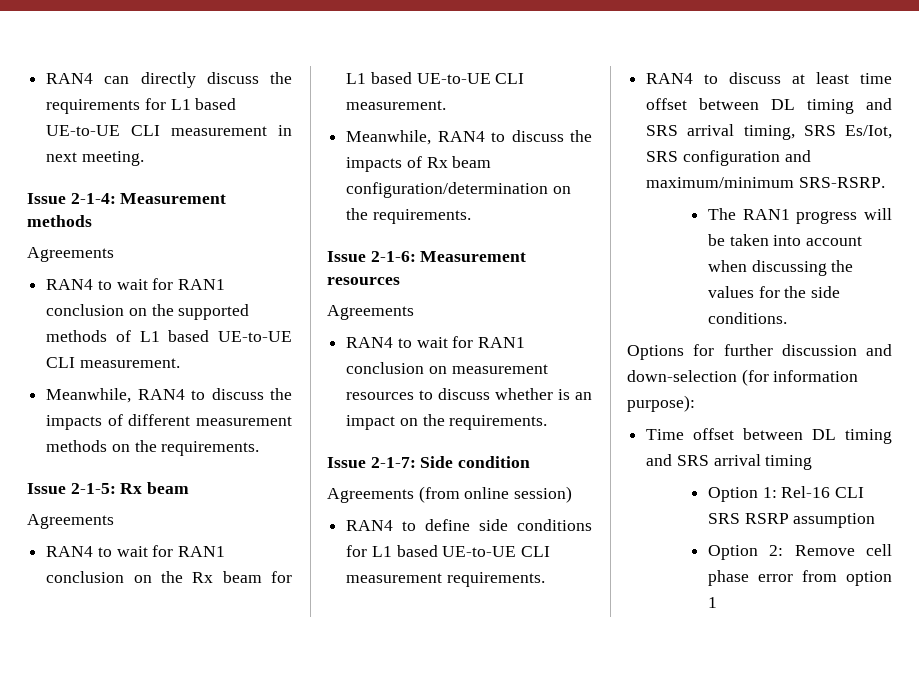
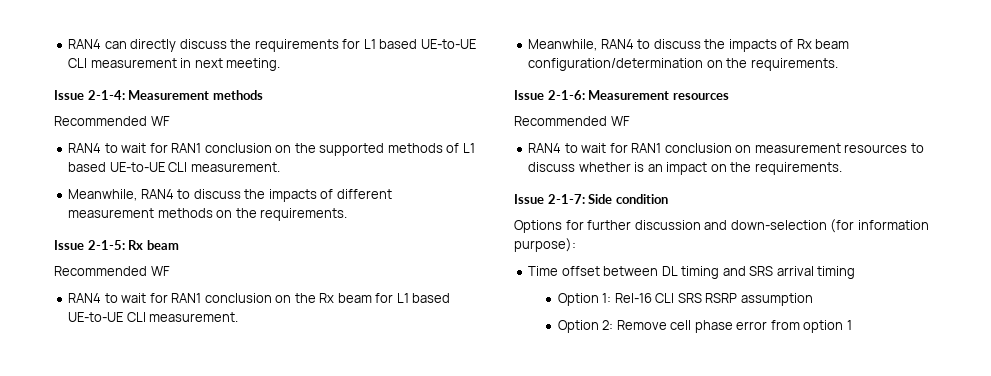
[27,247,114,262] Agreements -> [54,116,170,126] Recommended WF
[27,514,114,529] Agreements -> [54,266,170,276] Recommended WF
[327,305,414,320] Agreements -> [514,116,630,126] Recommended WF
[327,486,573,503] [346,519,592,531] [346,545,551,557] [346,572,545,587] [646,72,892,84] [646,98,892,114] [646,124,892,140] [646,150,811,166] [646,177,885,188] [707,208,892,224] [707,234,863,246] [707,260,854,276] [707,286,841,298] [707,312,787,324] // Agreements (from online session) // RAN4 to define side conditions for L1 based UE-to-UE CLI measurement requirements. // RAN4 to discuss at least time offset between DL timing and SRS arrival timing, SRS Es/Iot, SRS configuration and maximum/minimum SRS-RSRP. // The RAN1 progress will be taken into account when discussing the values for the side conditions. -> (668, 199) none

